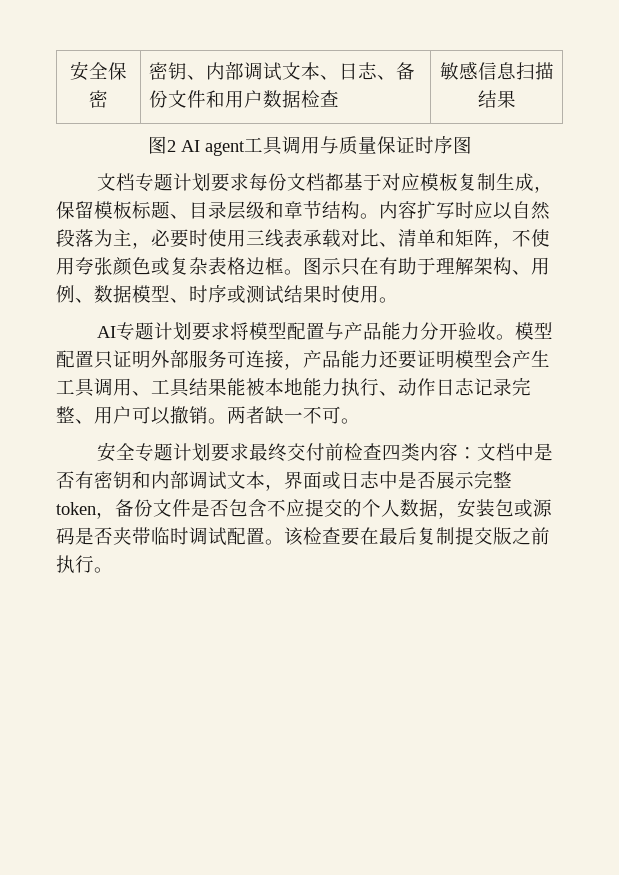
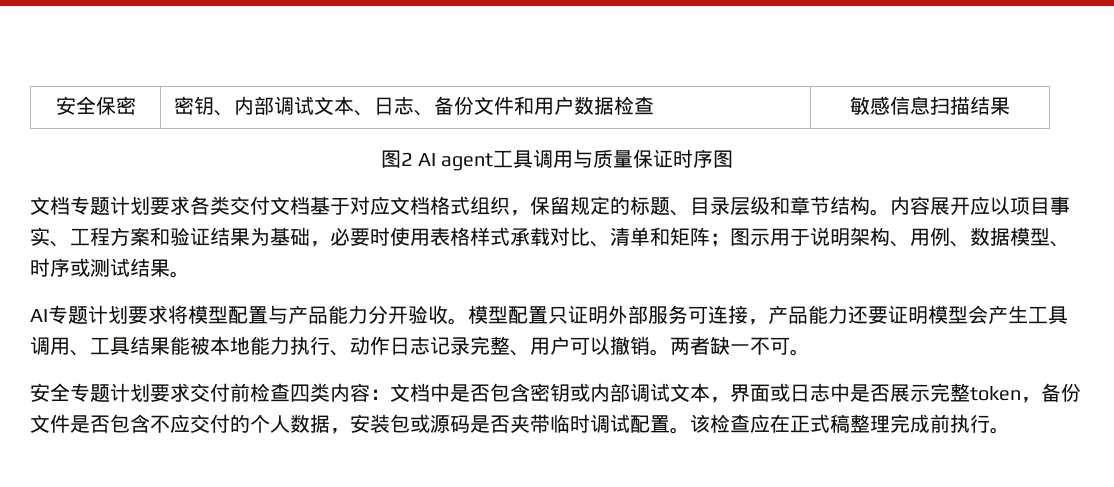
[248,173,553,193] [56,201,132,219] 每份文档都基于对应模板复制生成，保留模板 -> [190,196,630,216] 各类交付文档基于对应文档格式组织，保留规定的
[417,201,550,220] [56,229,132,247] 扩写时应以自然段落为主 -> [930,196,1070,215] [30,227,310,247] 展开应以项目事实、工程方案和验证结果为基础
[246,229,303,248] 三线表 -> [430,227,510,246] 表格样式
[493,229,550,249] [56,257,474,276] ，不使用夸张颜色或复杂表格边框。图示只在有助于理解 -> [710,227,850,247] ；图示用于说明
[322,285,379,303] 时使用 -> (170, 268) none
[248,443,287,462] 最终 -> (190, 392) none
[75,471,151,489] 有密钥和 -> [490,383,590,402] 包含密钥或
[305,499,343,517] 提交 -> [190,414,230,433] 交付
[341,527,531,546] 要在最后复制提交版之 -> [750,414,930,433] 应在正式稿整理完成

